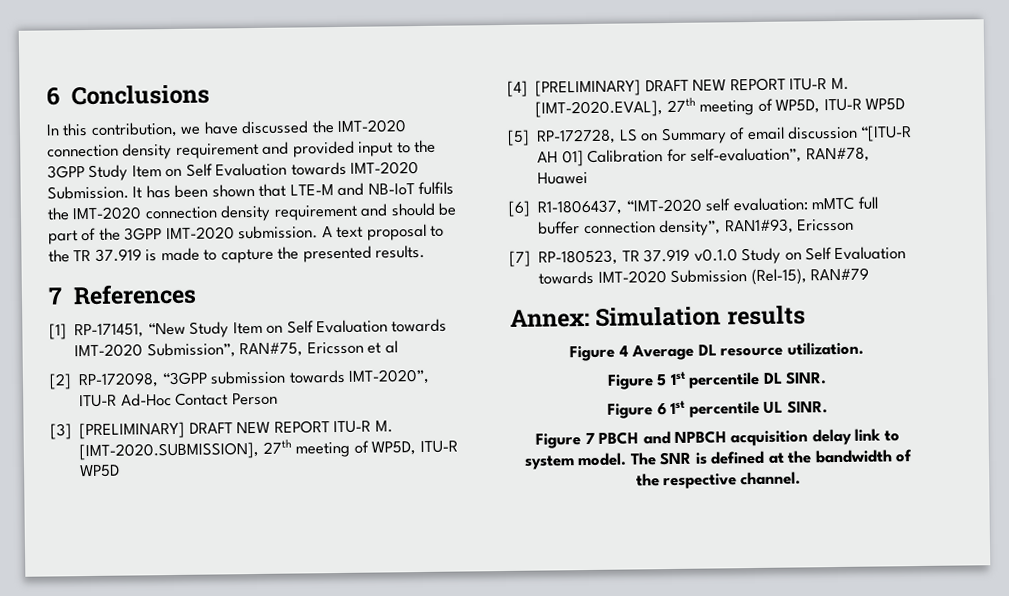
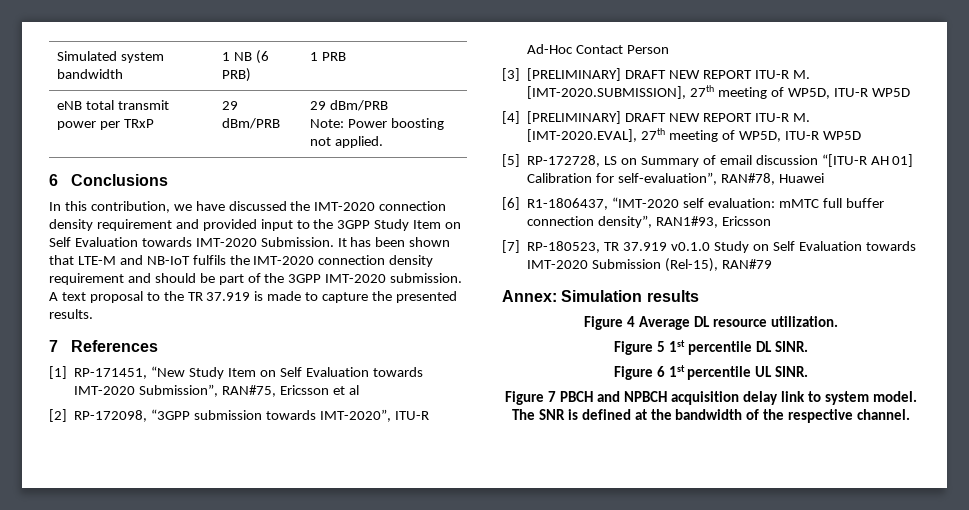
(46, 96) none -> [57,51,165,63] [57,69,124,79] [222,50,269,64] [222,68,252,82] [310,52,347,61] [57,100,169,110] [57,119,154,130] [222,101,239,110] [222,118,281,129] [310,100,389,111] [310,118,444,130] [310,136,384,148] Simulated system bandwidth | 1 NB (6 PRB) | 1 PRB // eNB total transmit power per TRxP | 29 dBm/PRB | 29 dBm/PRB // Note: Power boosting not applied. //

